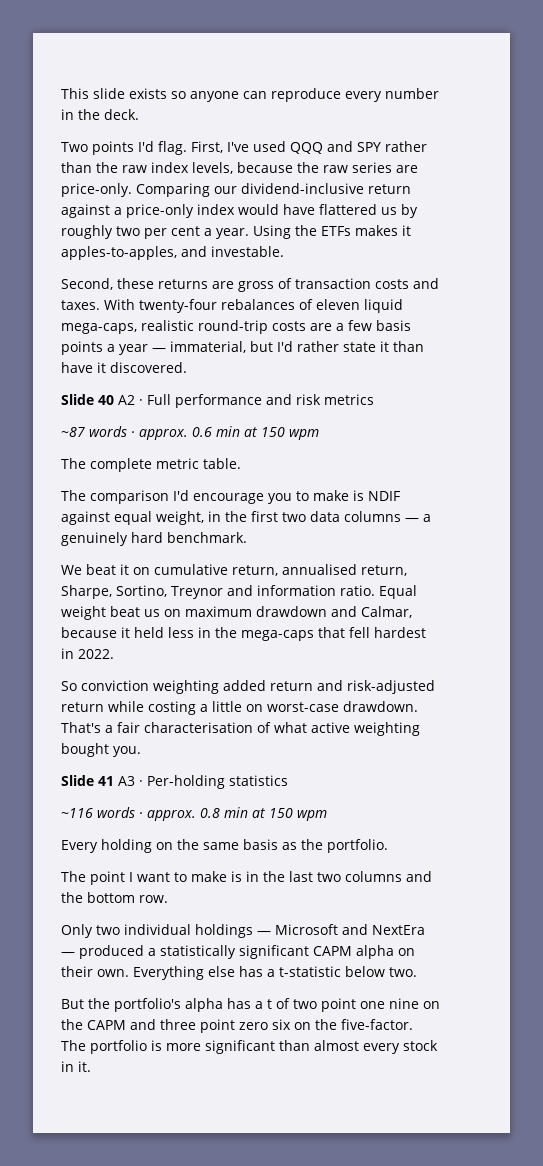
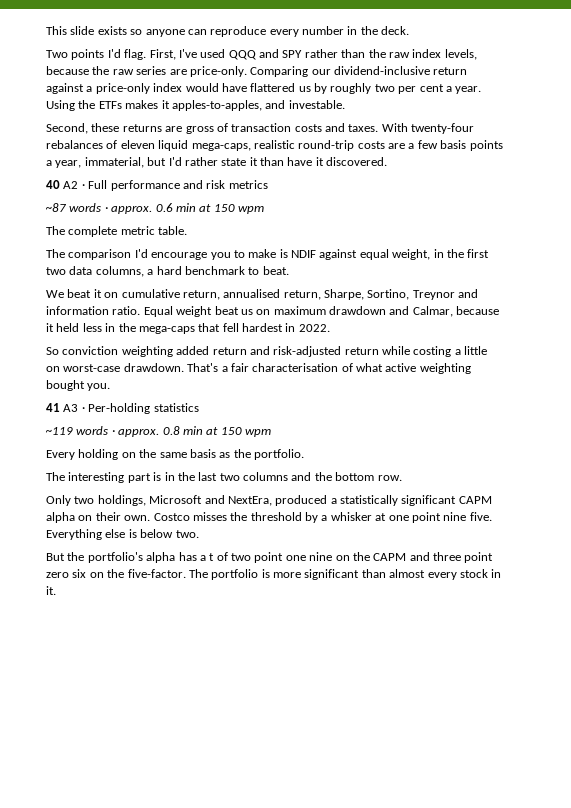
[119,344,166,355] year — -> [55,160,82,168] year,
[61,394,94,405] Slide -> (388, 161) none
[344,511,431,522] [61,532,247,546] columns — a genuinely hard benchmark. -> [95,266,289,277] columns, a hard benchmark to beat.
[61,775,94,786] Slide -> (111, 387) none
[61,808,93,818] ~116 -> [46,427,73,435] ~119
[90,871,227,885] point I want to make -> [68,472,151,483] interesting part
[124,924,425,938] [61,952,75,956] individual holdings — Microsoft and NextEra — -> [97,495,272,506] holdings, Microsoft and NextEra,
[133,966,341,980] Everything else has a t-statistic -> [153,512,492,523] [46,529,137,540] Costco misses the threshold by a whisker at one point nine five. Everything else is

